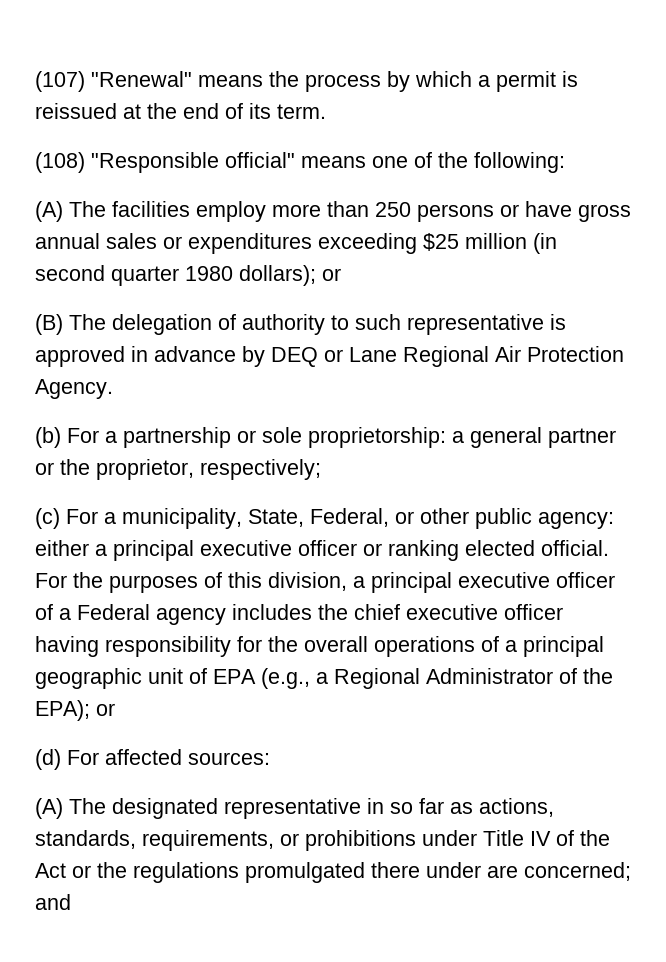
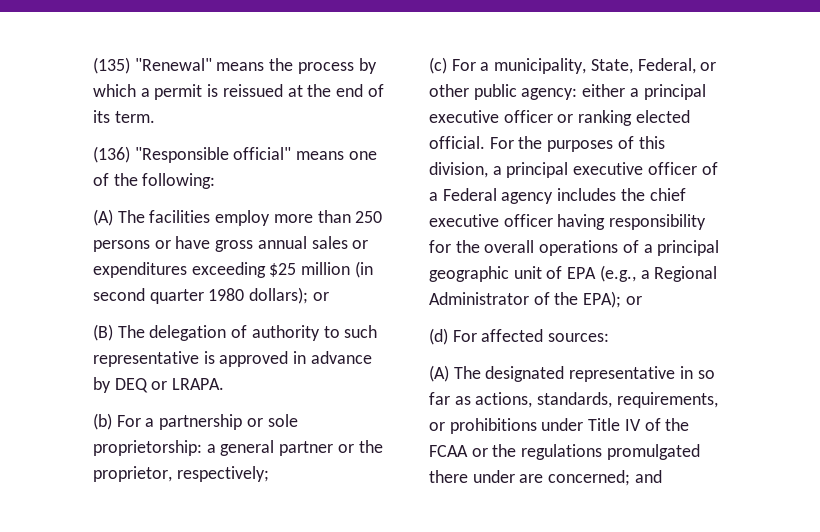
[35,71,85,92] (107) -> [93,57,130,74] (135)
[35,152,85,173] (108) -> [93,146,130,163] (136)
[349,346,624,367] [35,379,113,399] Lane Regional Air Protection Agency. -> [172,378,225,390] LRAPA.
[35,863,66,878] Act -> [429,445,468,457] FCAA

